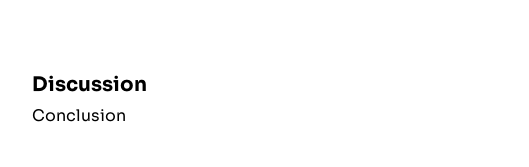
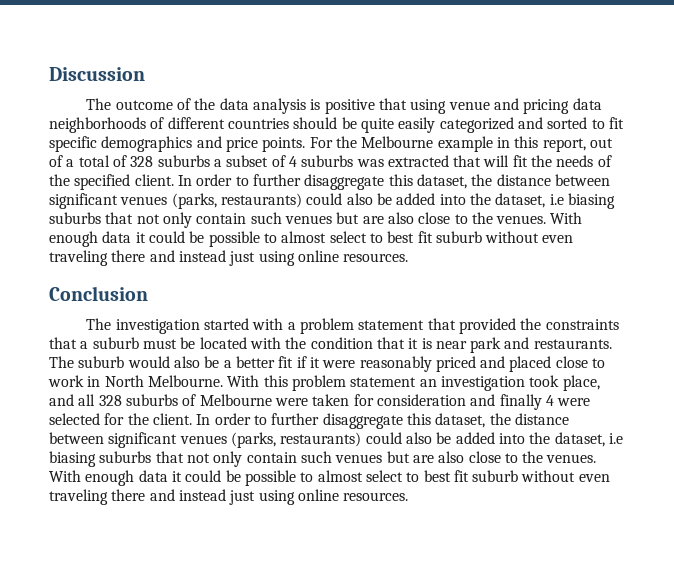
[32,109,126,122] Conclusion -> [86,98,602,114] [49,117,624,133] [49,136,613,152] [49,155,612,167] [49,174,610,190] [49,193,615,209] [49,212,583,228] [49,231,574,247] [49,250,409,266] [49,286,148,301] [86,318,619,334] [49,337,612,353] [49,356,606,372] [48,375,600,391] [49,394,591,410] [49,413,569,429] [49,432,623,448] [49,451,597,467] [49,470,610,486] [49,489,409,505] The outcome of the data analysis is positive that using venue and pricing data neighborhoods of different countries should be quite easily categorized and sorted to fit specific demographics and price points. For the Melbourne example in this report, out of a total of 328 suburbs a subset of 4 suburbs was extracted that will fit the needs of the specified client. In order to further disaggregate this dataset, the distance between significant venues (parks, restaurants) could also be added into the dataset, i.e biasing suburbs that not only contain such venues but are also close to the venues. With enough data it could be possible to almost select to best fit suburb without even traveling there and instead just using online resources. // Conclusion // The investigation started with a problem statement that provided the constraints that a suburb must be located with the condition that it is near park and restaurants. The suburb would also be a better fit if it were reasonably priced and placed close to work in North Melbourne. With this problem statement an investigation took place, and all 328 suburbs of Melbourne were taken for consideration and finally 4 were selected for the client. In order to further disaggregate this dataset, the distance between significant venues (parks, restaurants) could also be added into the dataset, i.e biasing suburbs that not only contain such venues but are also close to the venues. With enough data it could be possible to almost select to best fit suburb without even traveling there and instead just using online resources.

